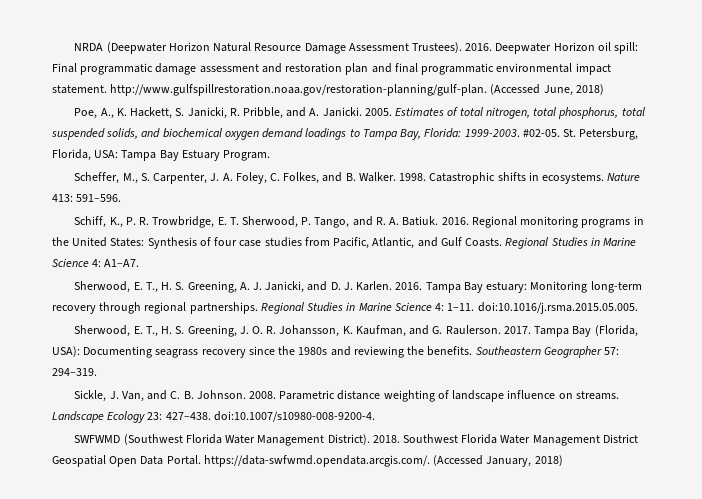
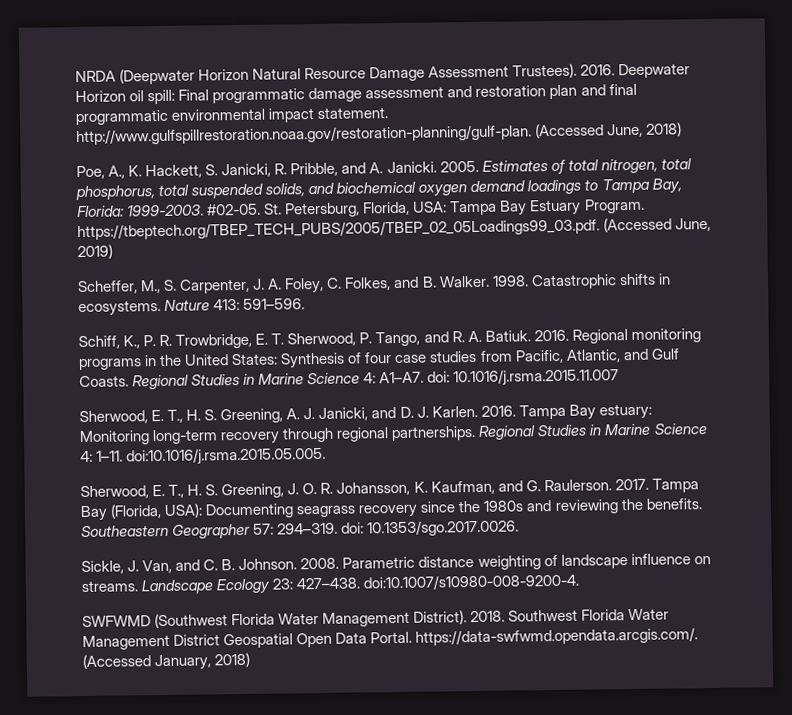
(271, 155) none -> [77,217,712,241] [77,244,113,260] https://tbeptech.org/TBEP_TECH_PUBS/2005/TBEP_02_05Loadings99_03.pdf. (Accessed June, 2019)
(140, 263) none -> [427,368,620,387] doi: 10.1016/j.rsma.2015.11.007
(97, 372) none -> [341,519,520,537] doi: 10.1353/sgo.2017.0026.

